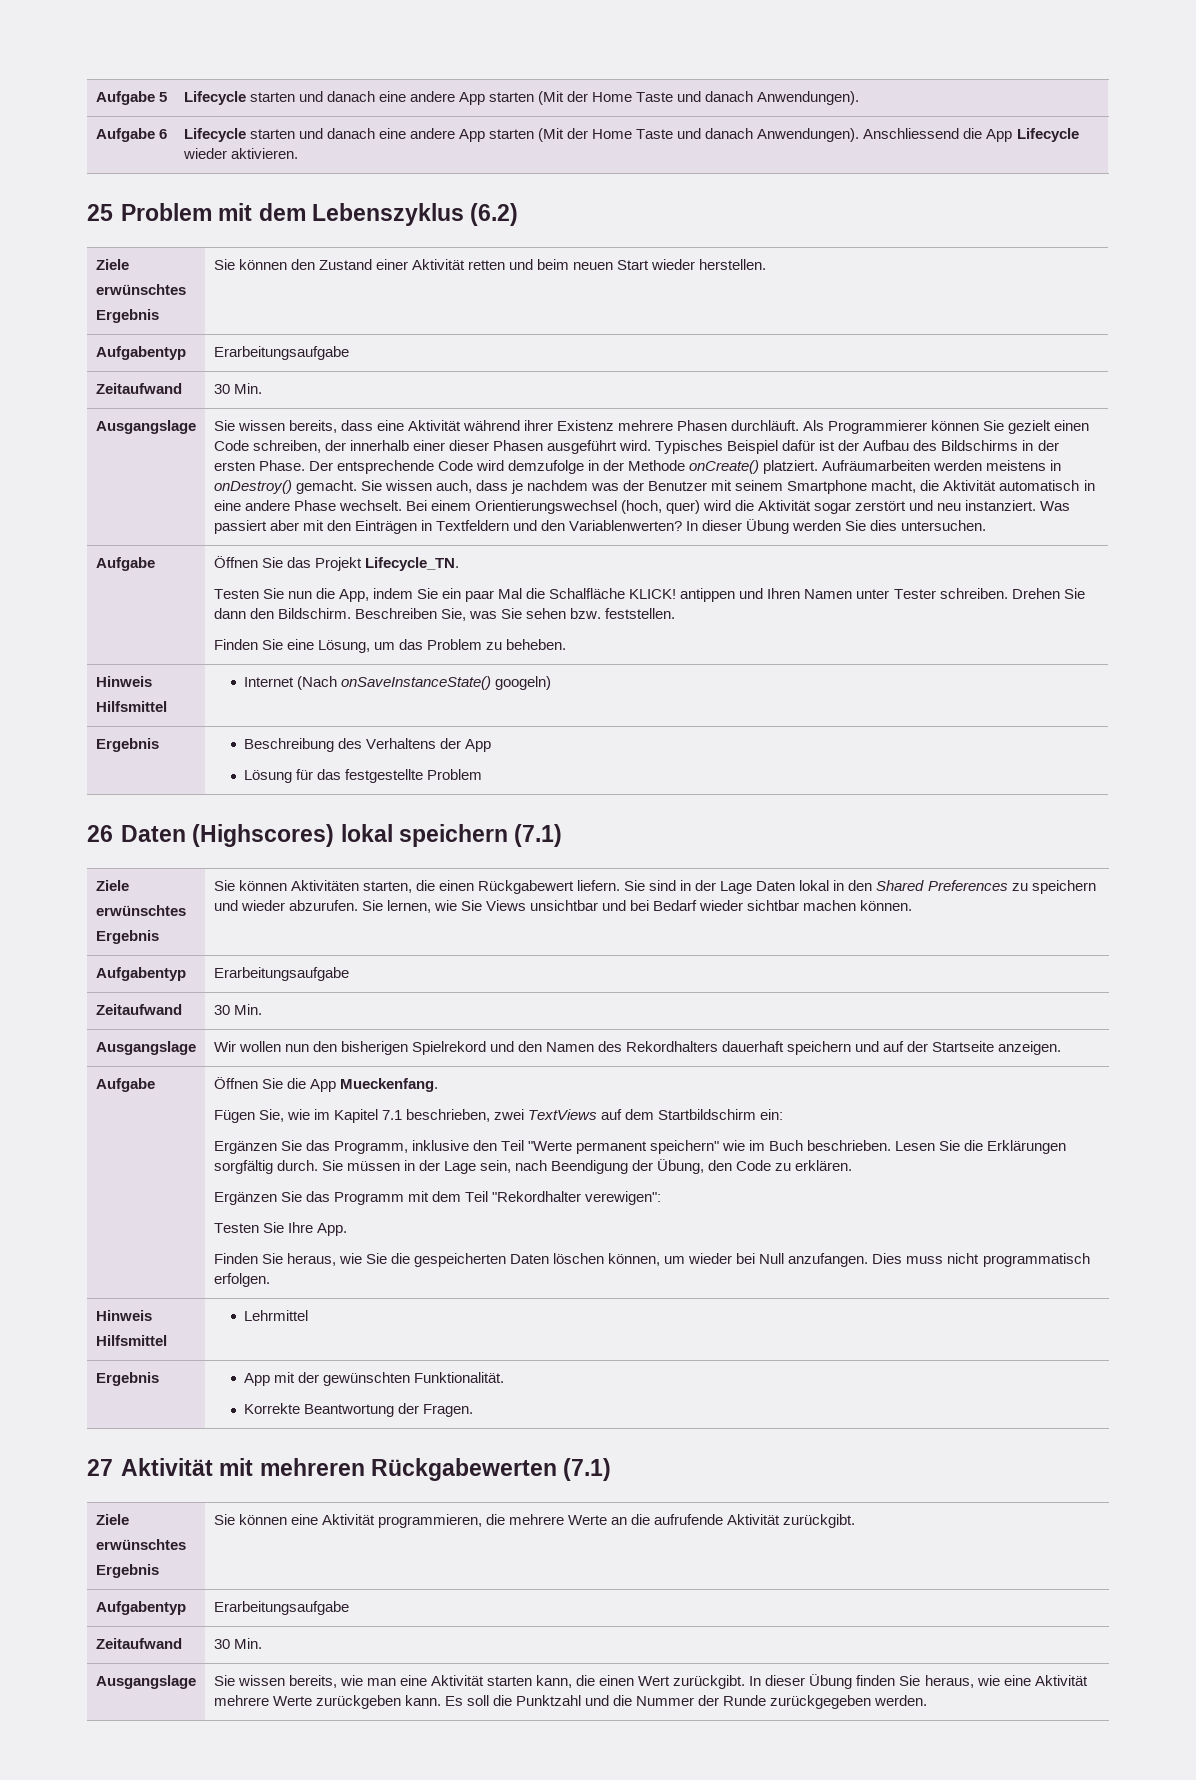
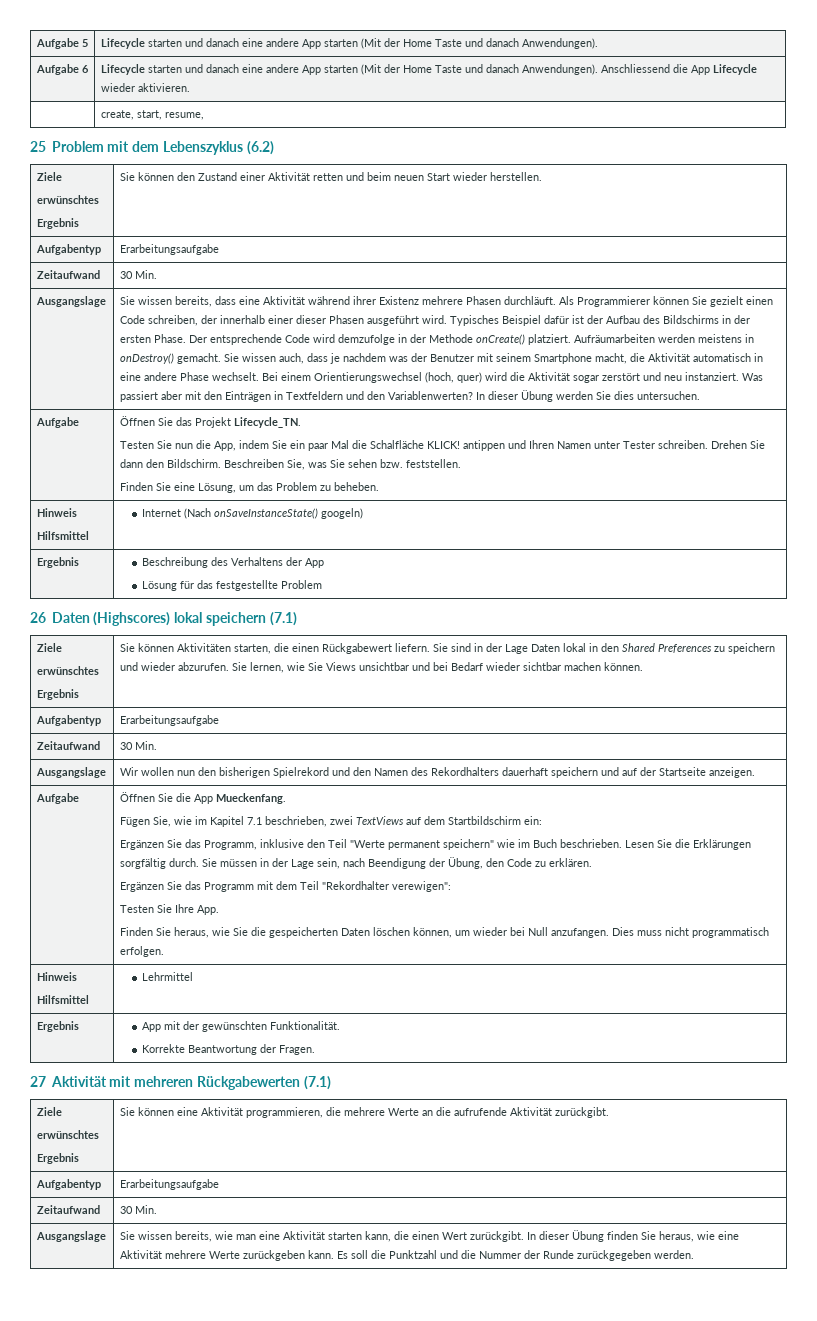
(298, 153) none -> [100,110,204,120] // | create, start, resume,

